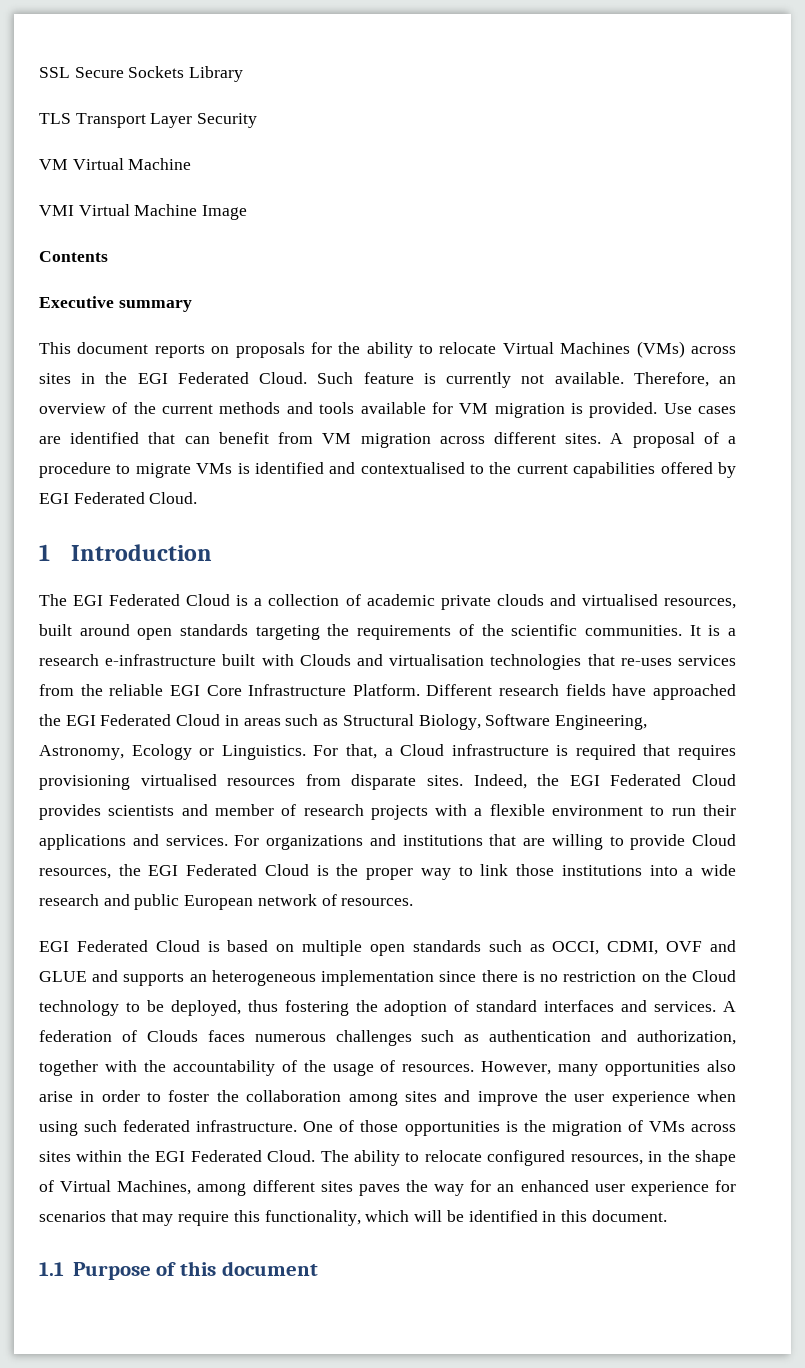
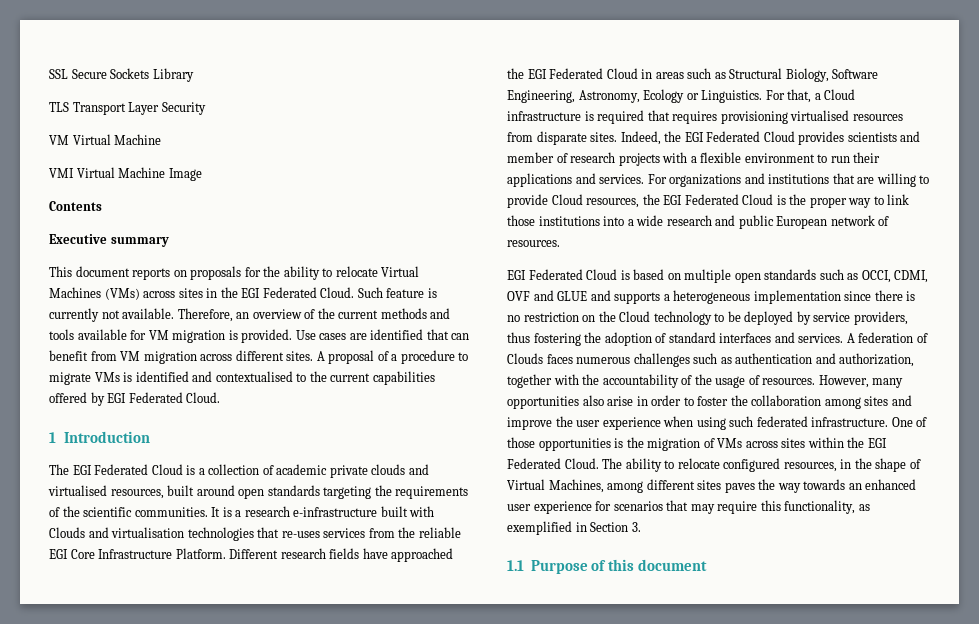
[189,974,207,982] an -> [663,294,670,301] a
[170,1000,241,1016] deployed, -> [744,311,908,325] deployed by service providers,
[470,1180,492,1192] for -> [803,479,846,490] towards
[365,1210,667,1222] which will be identified in this document. -> [858,504,870,511] [507,521,641,535] as exemplified in Section 3.

